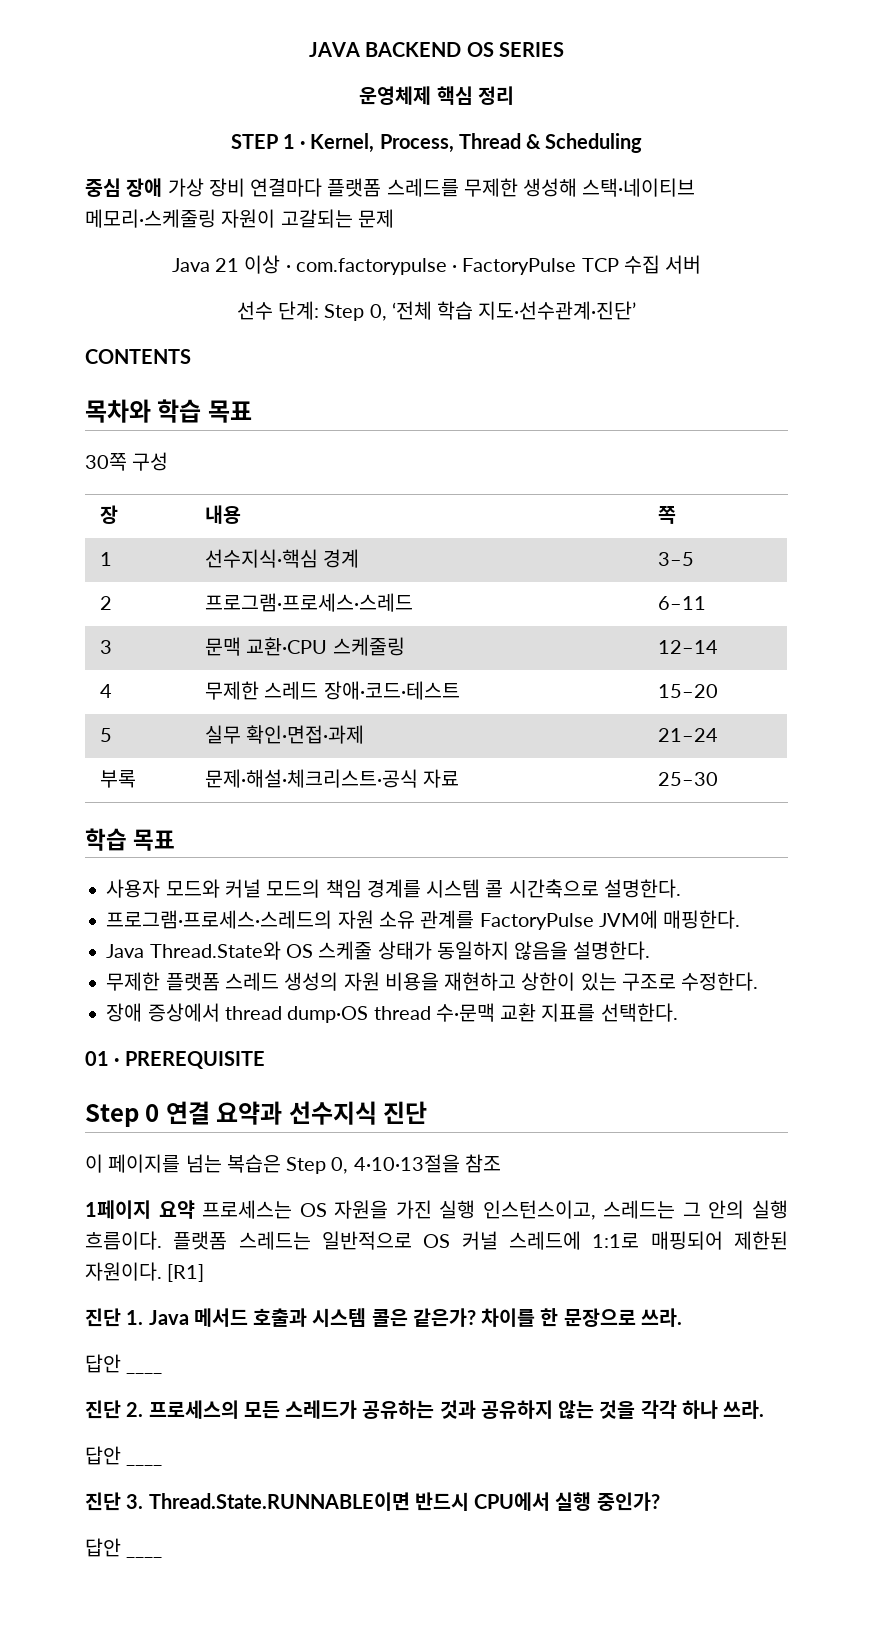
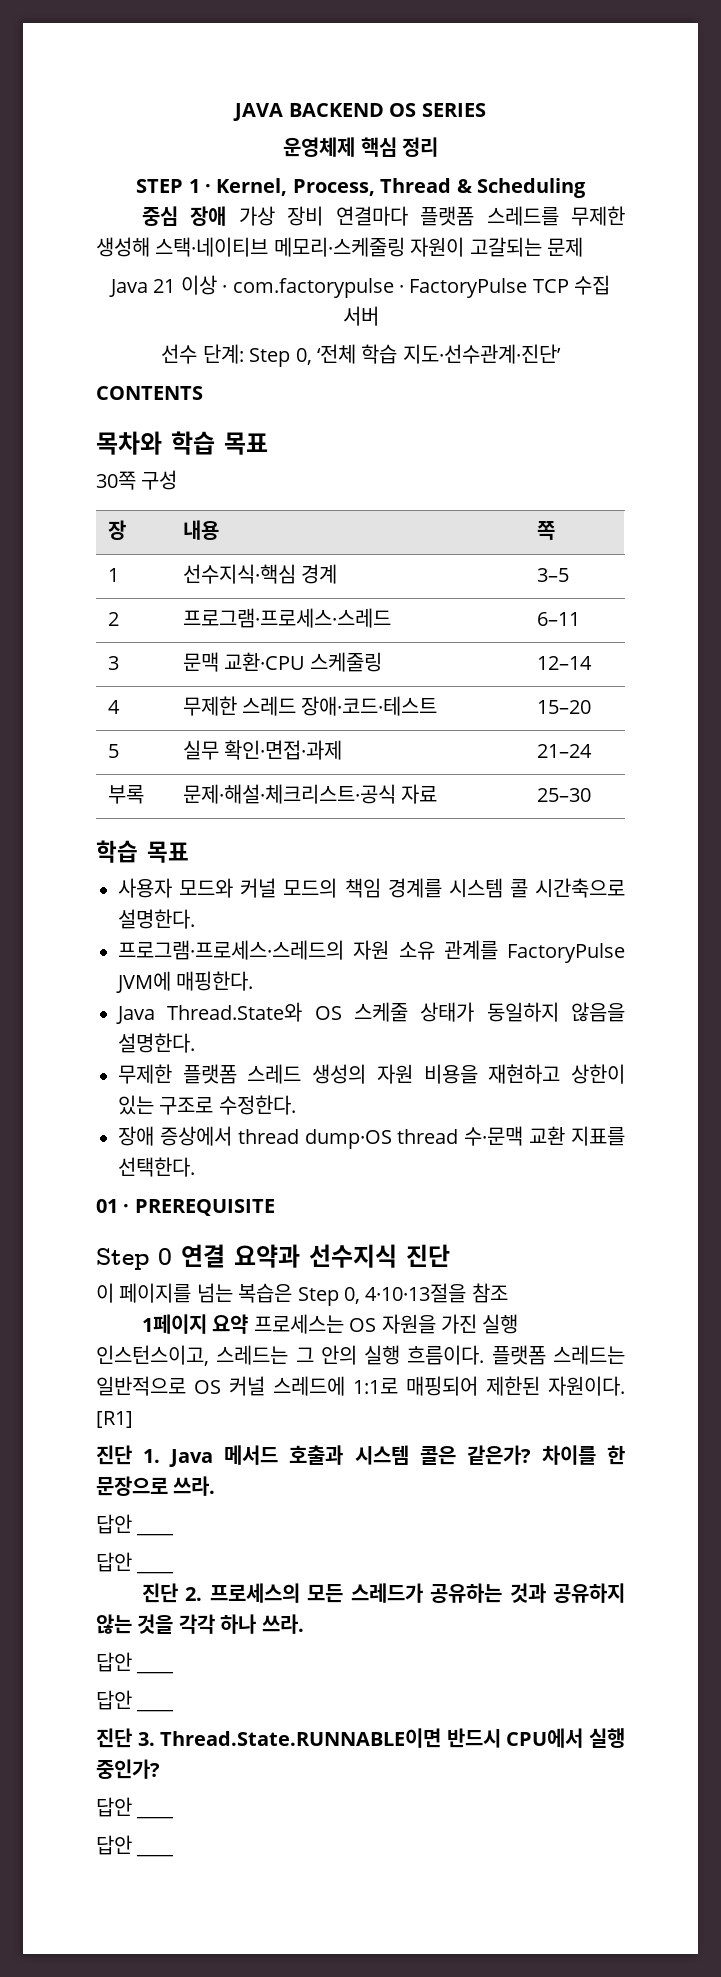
(163, 1372) none -> [96,1552,174,1574] // 답안 ____
(163, 1464) none -> [96,1690,174,1712] // 답안 ____
(163, 1556) none -> [96,1835,174,1857] // 답안 ____

